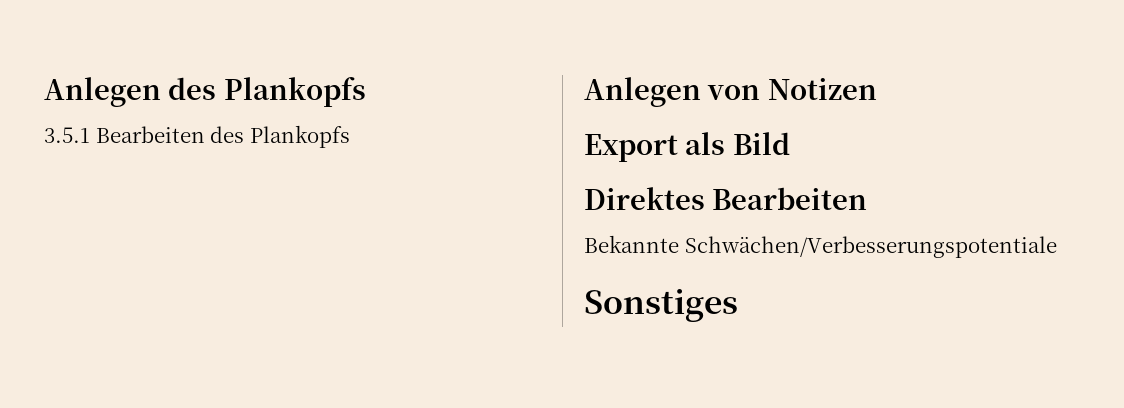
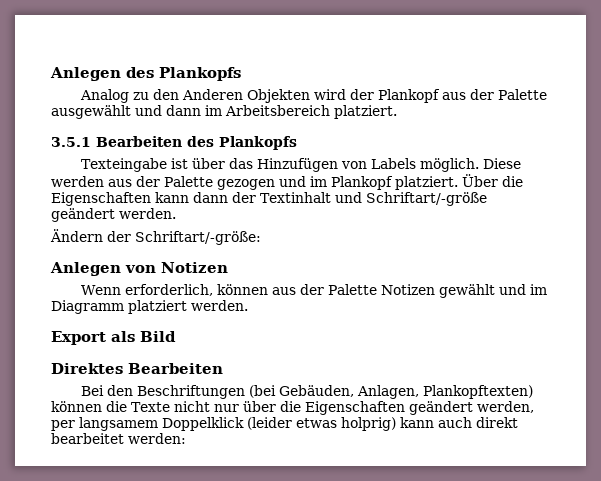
[44,125,350,148] [584,77,877,107] 3.5.1 Bearbeiten des Plankopfs // Anlegen von Notizen -> [80,89,548,103] [51,105,397,119] [51,136,297,150] [81,158,522,172] [51,174,523,190] [51,192,487,206] [51,208,176,222] [50,229,261,245] [50,262,228,276] [81,284,548,298] [51,300,248,314] Analog zu den Anderen Objekten wird der Plankopf aus der Palette ausgewählt und dann im Arbeitsbereich platziert. // 3.5.1 Bearbeiten des Plankopfs // Texteingabe ist über das Hinzufügen von Labels möglich. Diese werden aus der Palette gezogen und im Plankopf platziert. Über die Eigenschaften kann dann der Textinhalt und Schriftart/-größe geändert werden. // Ändern der Schriftart/-größe: // Anlegen von Notizen // Wenn erforderlich, können aus der Palette Notizen gewählt und im Diagramm platziert werden.
[584,235,1057,258] [584,289,738,322] Bekannte Schwächen/Verbesserungspotentiale // Sonstiges -> [81,385,534,399] [51,401,534,415] [51,417,518,431] [51,433,186,444] Bei den Beschriftungen (bei Gebäuden, Anlagen, Plankopftexten) können die Texte nicht nur über die Eigenschaften geändert werden, per langsamem Doppelklick (leider etwas holprig) kann auch direkt bearbeitet werden:

